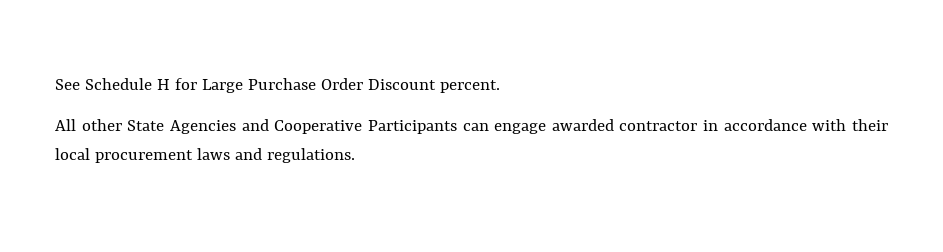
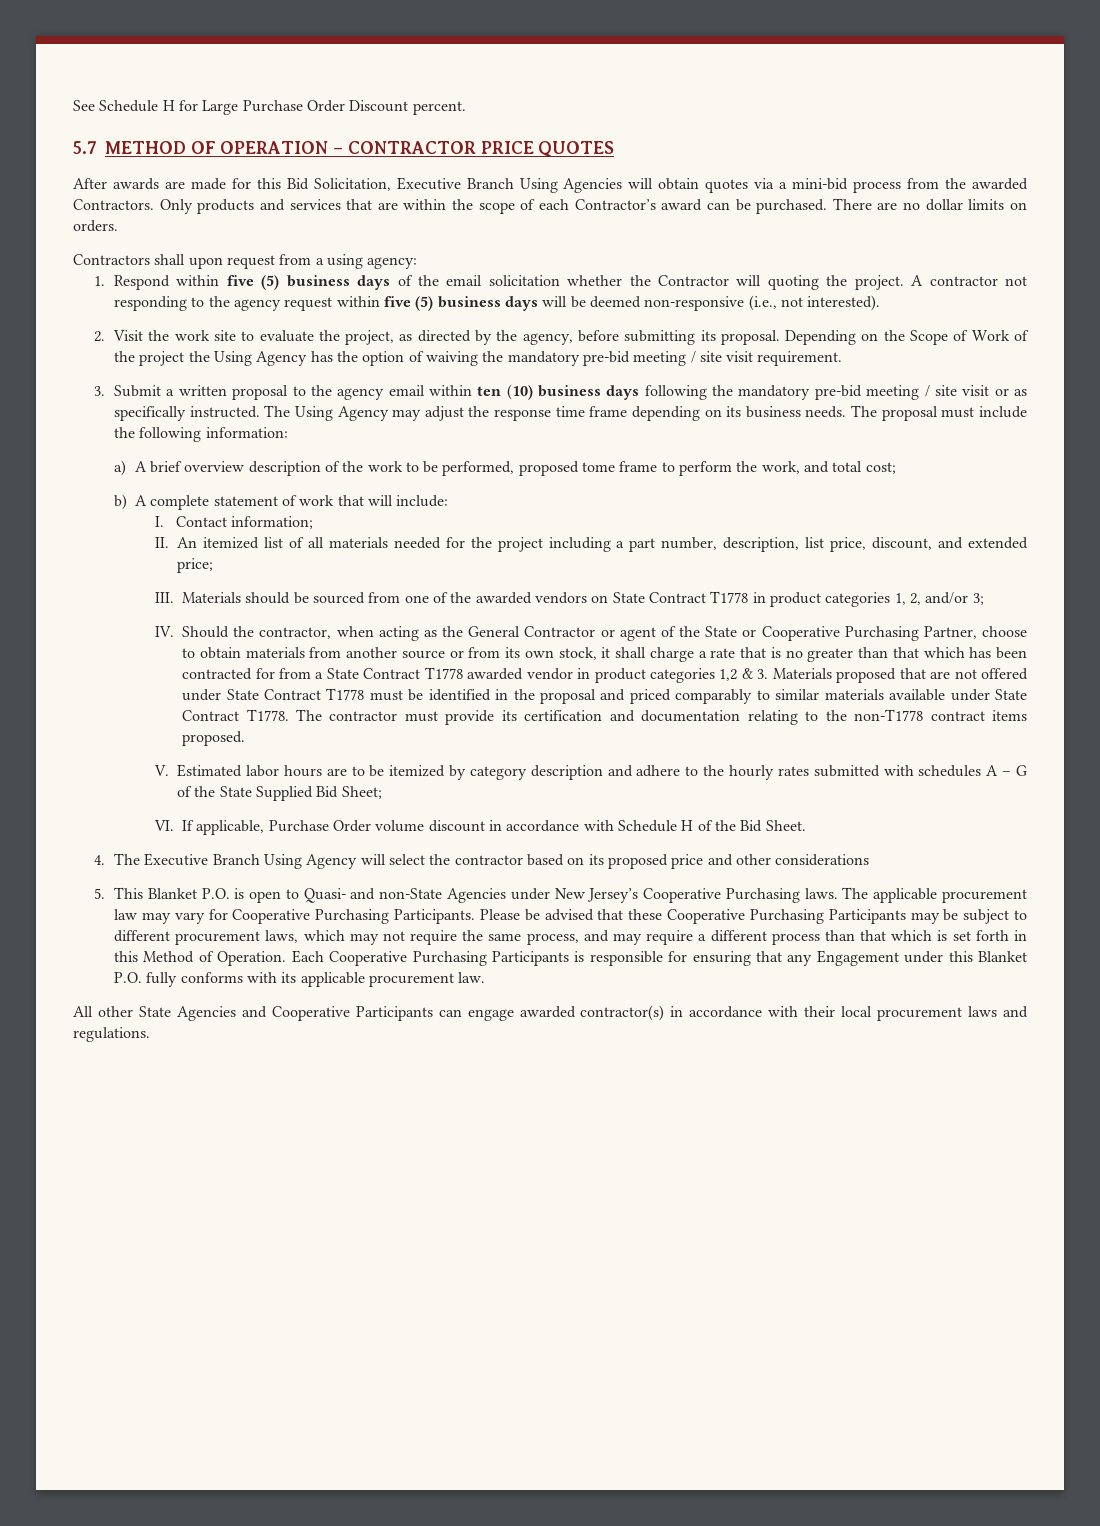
(500, 86) none -> [73,141,615,157] [73,177,1029,193] [73,198,1027,214] [73,220,118,232] [73,254,418,269] [93,275,1028,290] [114,295,881,311] [93,330,1029,345] [114,351,843,366] [93,384,1028,400] [114,405,1027,421] [114,427,288,442] [114,460,896,476] [114,494,449,510] [155,516,313,529] [155,537,1028,552] [177,558,214,573] [155,591,984,607] [155,626,1028,641] [182,647,1027,662] [182,667,1029,683] [182,688,1027,704] [182,709,1027,725] [182,731,246,746] [154,764,1028,780] [177,786,382,801] [154,820,806,835] [93,853,870,869] [93,887,1027,903] [114,909,1028,924] [114,930,1027,945] [114,950,1027,966] [114,972,486,987] // 5.7 METHOD OF OPERATION – CONTRACTOR PRICE QUOTES // After awards are made for this Bid Solicitation, Executive Branch Using Agencies will obtain quotes via a mini-bid process from the awarded Contractors. Only products and services that are within the scope of each Contractor’s award can be purchased. There are no dollar limits on orders. // Contractors shall upon request from a using agency: // 1. Respond within five (5) business days of the email solicitation whether the Contractor will quoting the project. A contractor not responding to the agency request within five (5) business days will be deemed non-responsive (i.e., not interested). // 2. Visit the work site to evaluate the project, as directed by the agency, before submitting its proposal. Depending on the Scope of Work of the project the Using Agency has the option of waiving the mandatory pre-bid meeting / site visit requirement. // 3. Submit a written proposal to the agency email within ten (10) business days following the mandatory pre-bid meeting / site visit or as specifically instructed. The Using Agency may adjust the response time frame depending on its business needs. The proposal must include the following information: // a) A brief overview description of the work to be performed, proposed tome frame to perform the work, and total cost; // b) A complete statement of work that will include: // I. Contact information; // II. An itemized list of all materials needed for the project including a part number, description, list price, discount, and extended price; // III. Materials should be sourced from one of the awarded vendors on State Contract T1778 in product categories 1, 2, and/or 3; // IV. Should the contractor, when acting as the General Contractor or agent of the State or Cooperative Purchasing Partner, choose to obtain materials from another source or from its own stock, it shall charge a rate that is no greater than that which has been contracted for from a State Contract T1778 awarded vendor in product categories 1,2 & 3. Materials proposed that are not offered under State Contract T1778 must be identified in the proposal and priced comparably to similar materials available under State Contract T1778. The contractor must provide its certification and documentation relating to the non-T1778 contract items proposed. // V. Estimated labor hours are to be itemized by category description and adhere to the hourly rates submitted with schedules A – G of the State Supplied Bid Sheet; // VI. If applicable, Purchase Order volume discount in accordance with Schedule H of the Bid Sheet. // 4. The Executive Branch Using Agency will select the contractor based on its proposed price and other considerations // 5. This Blanket P.O. is open to Quasi- and non-State Agencies under New Jersey’s Cooperative Purchasing laws. The applicable procurement law may vary for Cooperative Purchasing Participants. Please be advised that these Cooperative Purchasing Participants may be subject to different procurement laws, which may not require the same process, and may require a different process than that which is set forth in this Method of Operation. Each Cooperative Purchasing Participants is responsible for ensuring that any Engagement under this Blanket P.O. fully conforms with its applicable procurement law.
[619,121,698,131] contractor -> [580,1005,665,1021] contractor(s)

